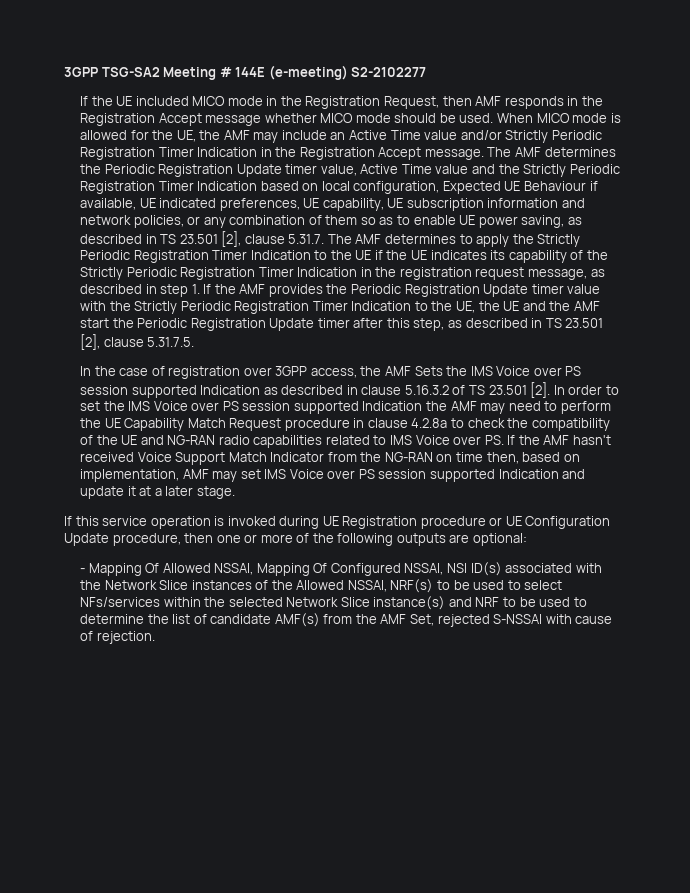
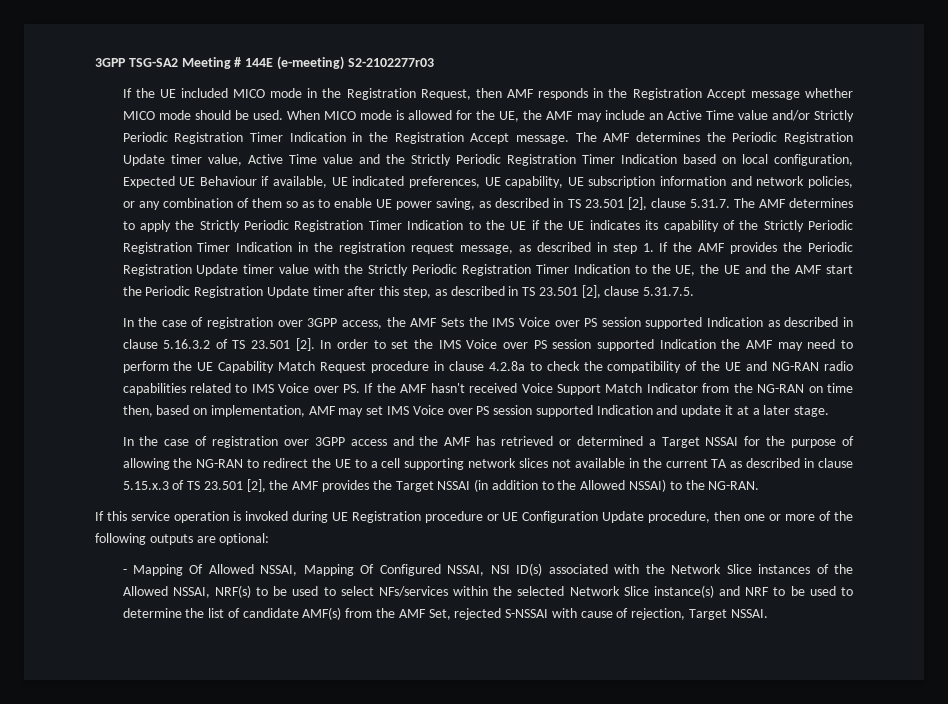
[351,67,427,77] S2-2102277 -> [347,58,434,67] S2-2102277r03
(235, 492) none -> [122,436,855,448] [122,458,854,470] [122,479,760,492] // In the case of registration over 3GPP access and the AMF has retrieved or determined a Target NSSAI for the purpose of allowing the NG-RAN to redirect the UE to a cell supporting network slices not available in the current TA as described in clause 5.15.x.3 of TS 23.501 [2], the AMF provides the Target NSSAI (in addition to the Allowed NSSAI) to the NG-RAN.
[96,631,155,644] rejection. -> [631,608,768,620] rejection, Target NSSAI.

